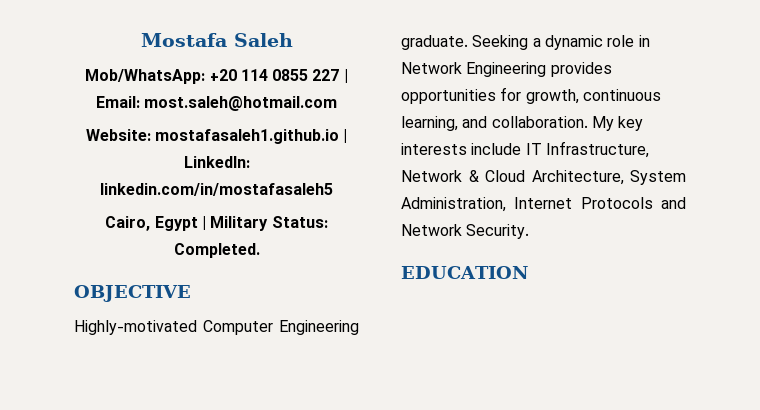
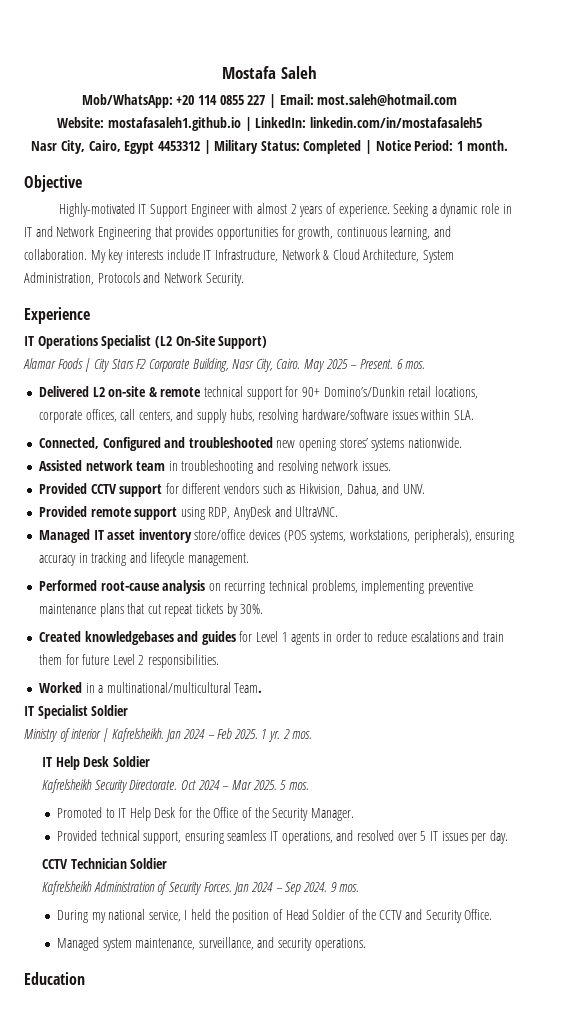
(333, 189) none -> [31,140,85,154] Nasr City,
(198, 223) none -> [157,141,200,151] 4453312
[173,243,260,258] [74,285,191,302] [74,320,359,335] [401,35,468,50] Completed. // OBJECTIVE // Highly-motivated Computer Engineering graduate. -> [303,140,508,154] [24,175,82,192] [58,203,390,217] Completed | Notice Period: 1 month. // Objective // Highly-motivated IT Support Engineer with almost 2 years of experience.
(650, 41) none -> [24,226,53,237] IT and
(547, 69) none -> [154,226,172,237] that
[514,197,573,209] Internet -> (94, 278) none
[401,266,528,279] EDUCATION -> [24,307,90,324] [24,335,268,349] [23,358,426,372] [38,386,478,400] [38,409,474,423] [38,437,463,451] [38,460,392,474] [38,483,425,497] [38,506,339,520] [38,529,515,543] [38,552,250,566] [38,580,474,594] [38,603,264,617] [38,631,504,645] [38,654,220,668] [38,682,263,693] [24,705,129,719] [24,728,313,742] [42,756,150,770] [42,779,309,793] [56,807,354,821] [56,830,508,844] [42,858,168,869] [42,881,360,895] [56,909,493,923] [56,937,366,951] [24,972,85,985] Experience // IT Operations Specialist (L2 On-Site Support) // Alamar Foods | City Stars F2 Corporate Building, Nasr City, Cairo. May 2025 – Present. 6 mos. // Delivered L2 on-site & remote technical support for 90+ Domino’s/Dunkin retail locations, corporate offices, call centers, and supply hubs, resolving hardware/software issues within SLA. // Connected, Configured and troubleshooted new opening stores’ systems nationwide. // Assisted network team in troubleshooting and resolving network issues. // Provided CCTV support for different vendors such as Hikvision, Dahua, and UNV. // Provided remote support using RDP, AnyDesk and UltraVNC. // Managed IT asset inventory store/office devices (POS systems, workstations, peripherals), ensuring accuracy in tracking and lifecycle management. // Performed root-cause analysis on recurring technical problems, implementing preventive maintenance plans that cut repeat tickets by 30%. // Created knowledgebases and guides for Level 1 agents in order to reduce escalations and train them for future Level 2 responsibilities. // Worked in a multinational/multicultural Team. // IT Specialist Soldier // Ministry of interior | Kafrelsheikh. Jan 2024 – Feb 2025. 1 yr. 2 mos. // IT Help Desk Soldier // Kafrelsheikh Security Directorate. Oct 2024 – Mar 2025. 5 mos. // Promoted to IT Help Desk for the Office of the Security Manager. // Provided technical support, ensuring seamless IT operations, and resolved over 5 IT issues per day. // CCTV Technician Soldier // Kafrelsheikh Administration of Security Forces. Jan 2024 – Sep 2024. 9 mos. // During my national service, I held the position of Head Soldier of the CCTV and Security Office. // Managed system maintenance, surveillance, and security operations. // Education

